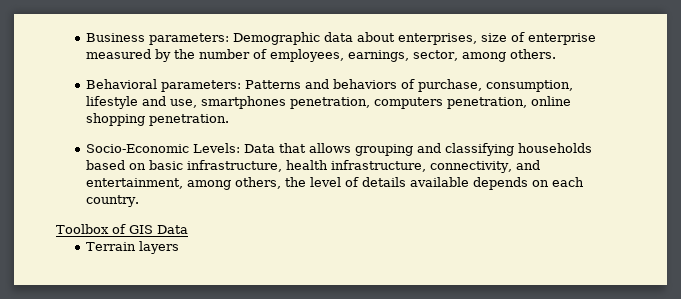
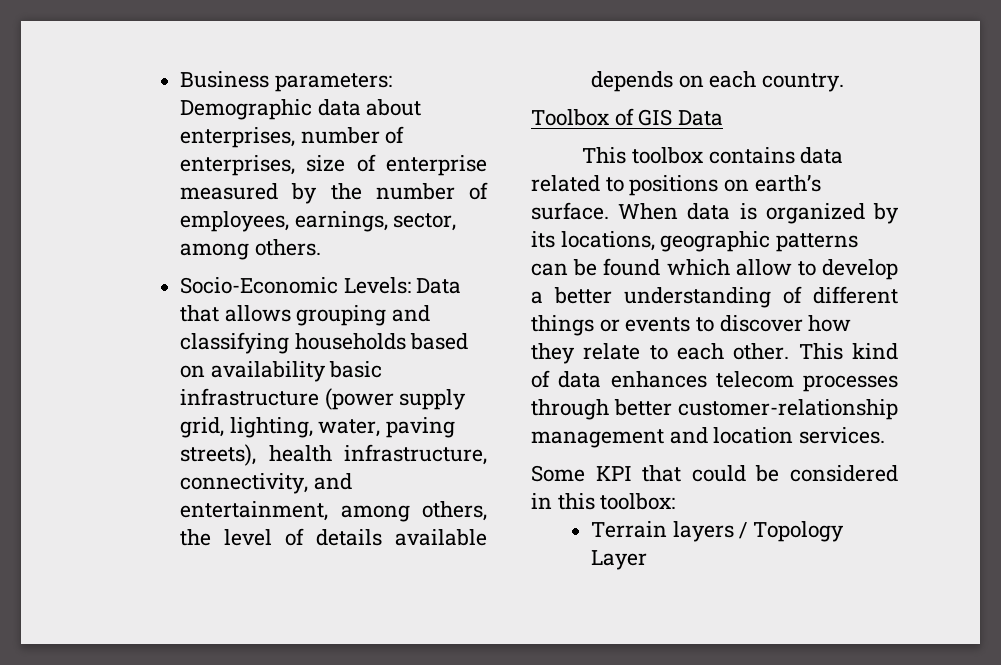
(478, 39) none -> [300,126,405,144] [180,155,296,176] number of enterprises,
[86,79,574,92] [86,96,572,109] [86,113,230,126] // Behavioral parameters: Patterns and behaviors of purchase, consumption, lifestyle and use, smartphones penetration, computers penetration, online shopping penetration. -> (321, 247) none
[149,160,283,172] basic infrastructure, -> [210,361,383,382] [180,388,467,410] [180,417,456,438] [180,444,257,466] availability basic infrastructure (power supply grid, lighting, water, paving streets),
(188, 229) none -> [582,147,844,164] [531,175,821,196] [531,202,899,224] [531,231,859,252] [531,258,898,280] [531,286,898,308] [531,315,852,336] [531,343,898,364] [531,370,898,392] [531,399,898,420] [531,427,886,448] [531,465,898,482] [531,493,676,510] // This toolbox contains data related to positions on earth’s surface. When data is organized by its locations, geographic patterns can be found which allow to develop a better understanding of different things or events to discover how they relate to each other. This kind of data enhances telecom processes through better customer-relationship management and location services. // Some KPI that could be considered in this toolbox:
(180, 247) none -> [739,521,845,542] [591,550,648,570] / Topology Layer

